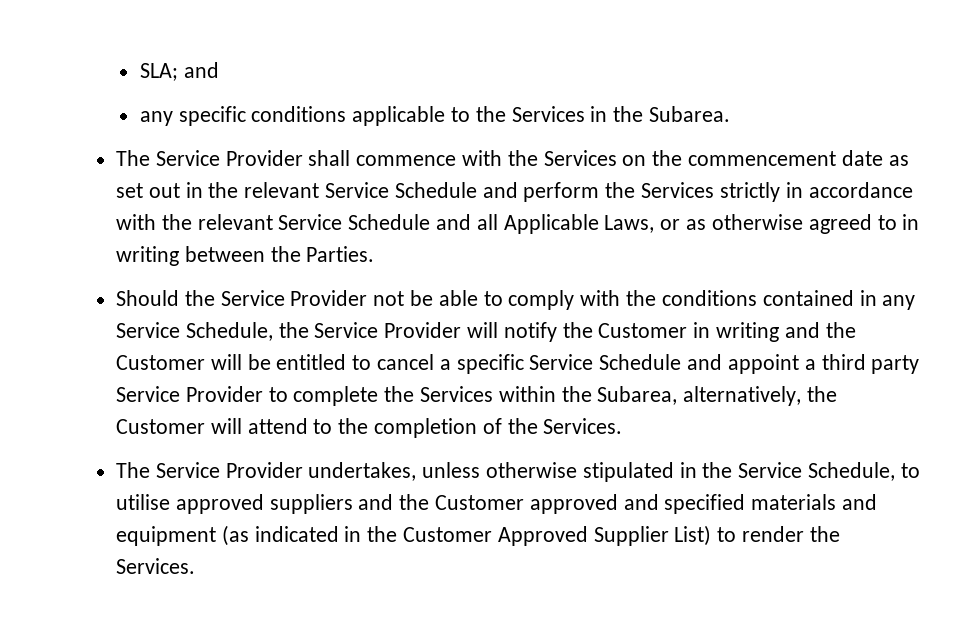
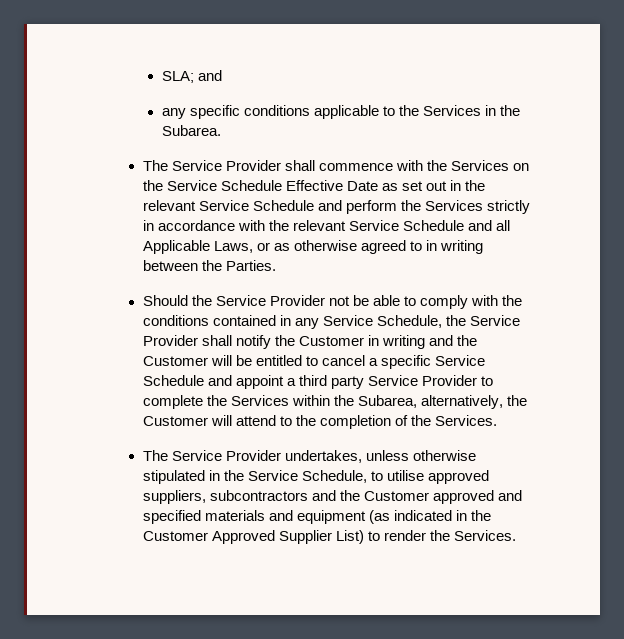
[688,150,883,166] commencement date -> [166,180,378,191] Service Schedule Effective Date
[467,322,499,338] will -> [201,335,232,346] shall
[269,494,353,514] suppliers -> [142,490,308,504] suppliers, subcontractors

